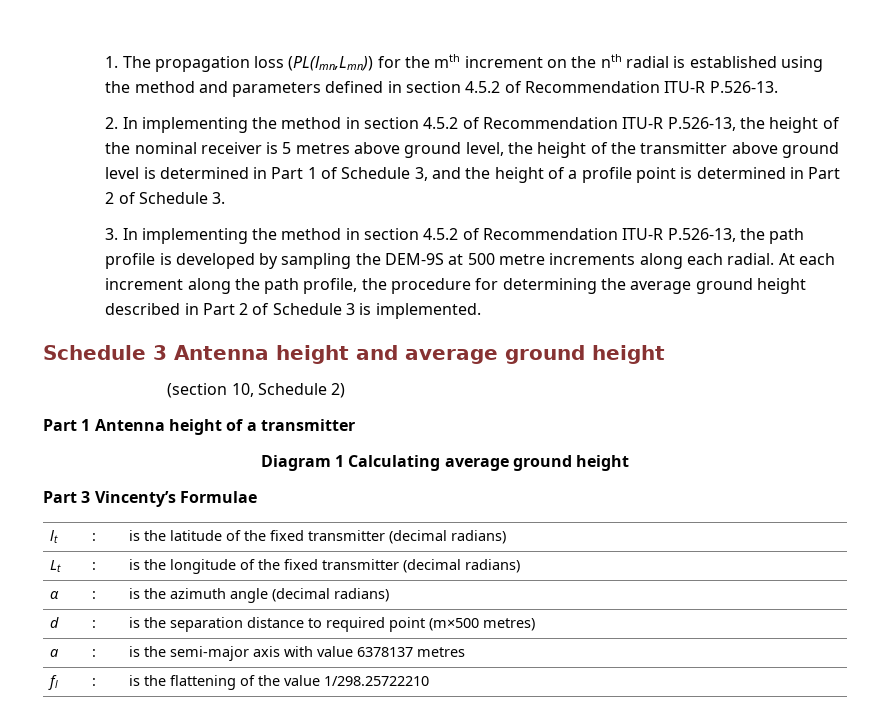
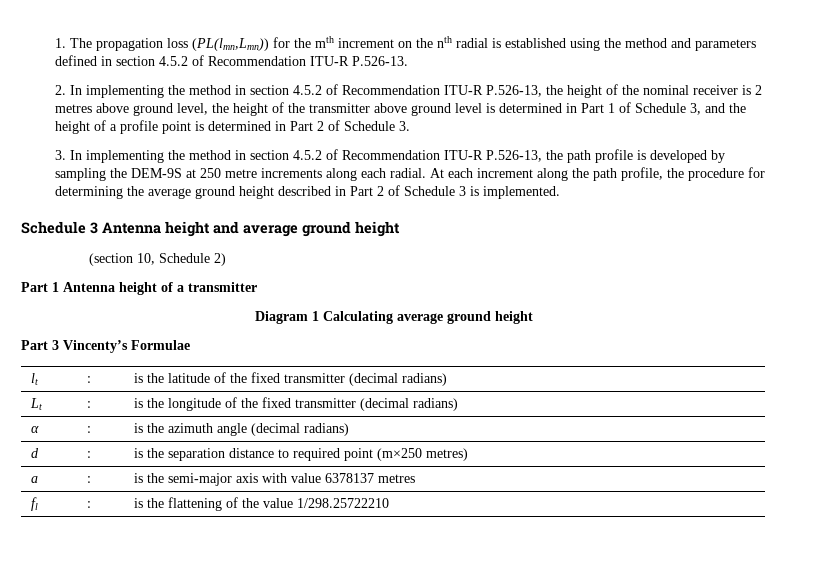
[282,142,292,154] 5 -> [754,85,762,95] 2
[467,253,495,265] 500 -> [199,168,221,178] 250
[429,618,480,631] (m×500 -> [376,448,422,461] (m×250

